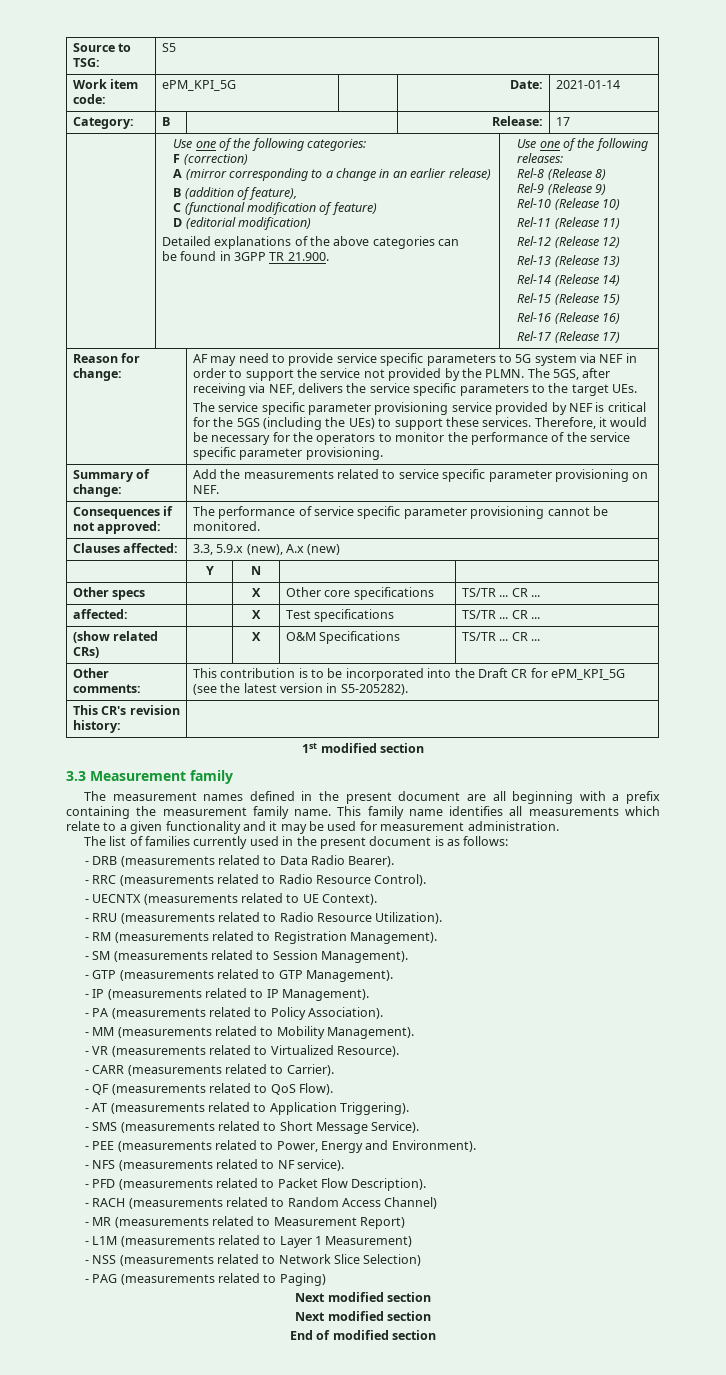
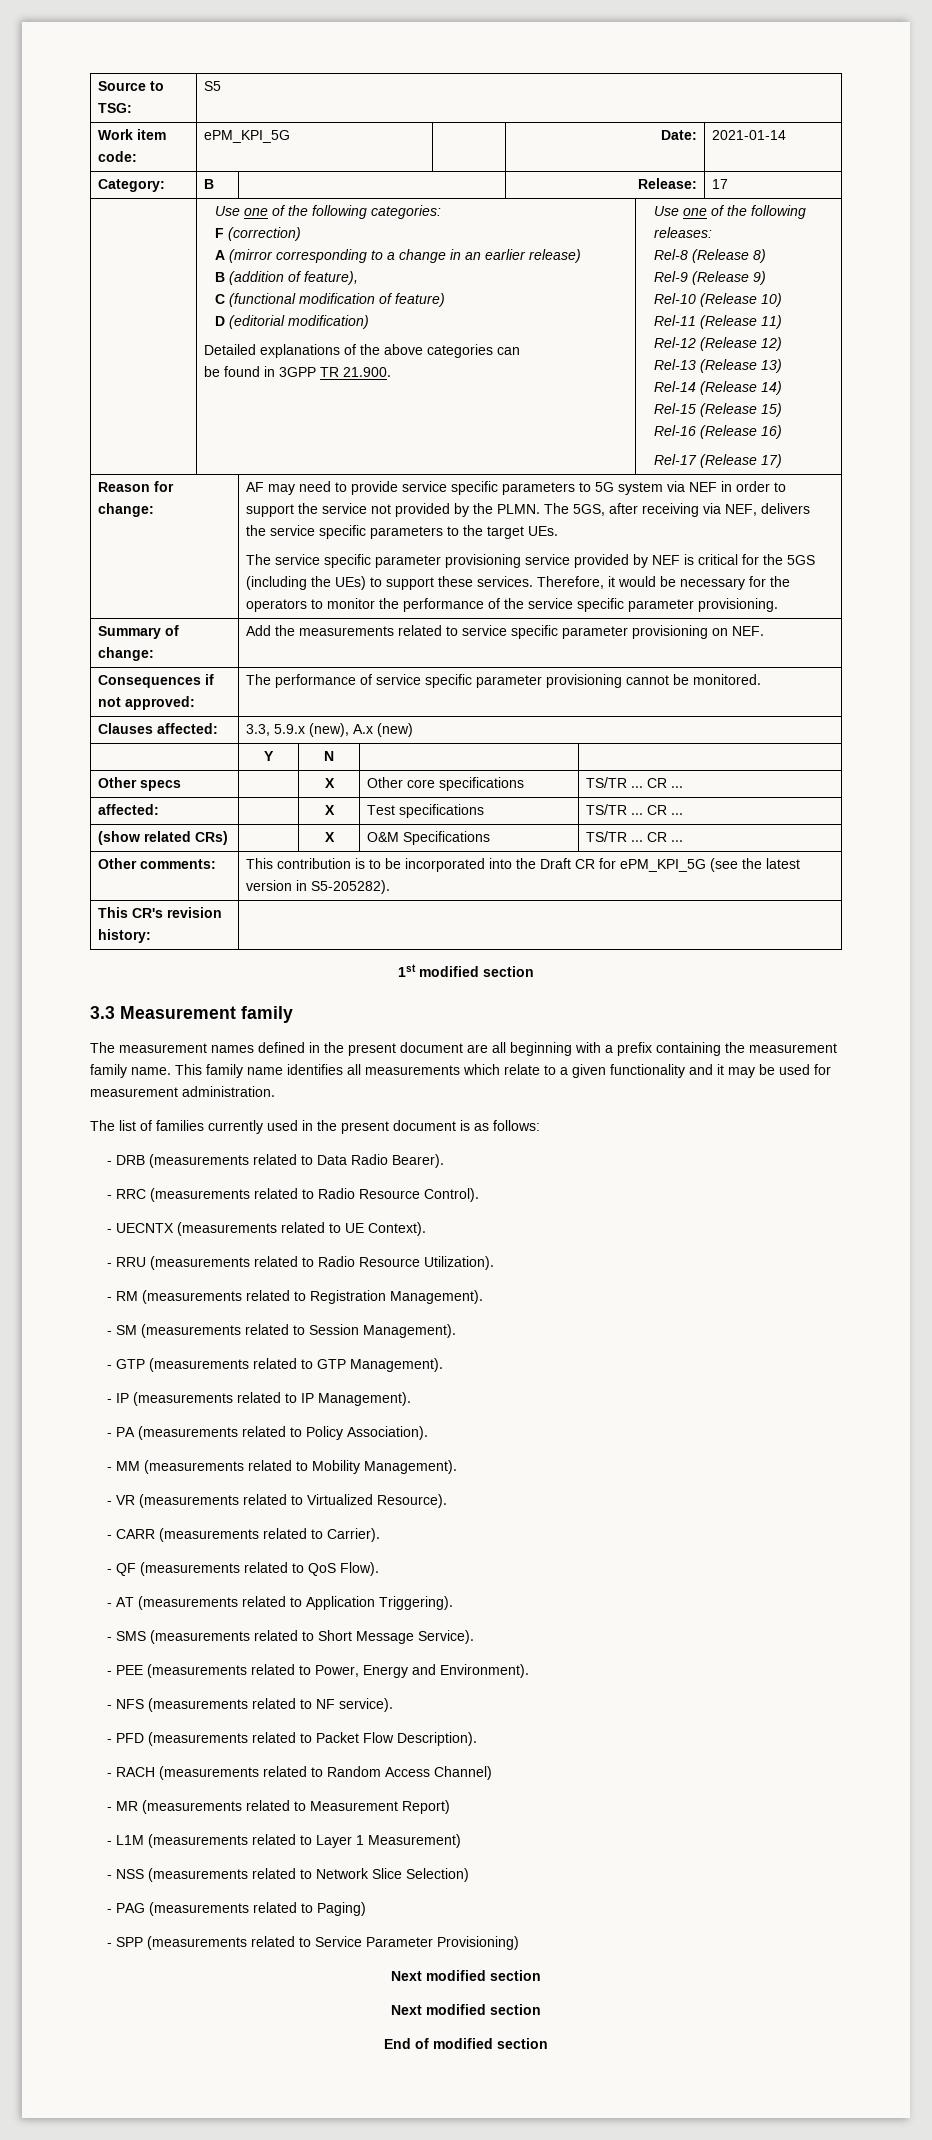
(326, 1279) none -> [107,1936,520,1950] // - SPP (measurements related to Service Parameter Provisioning)

